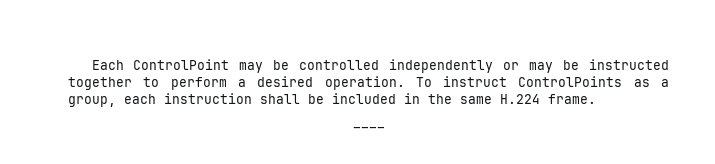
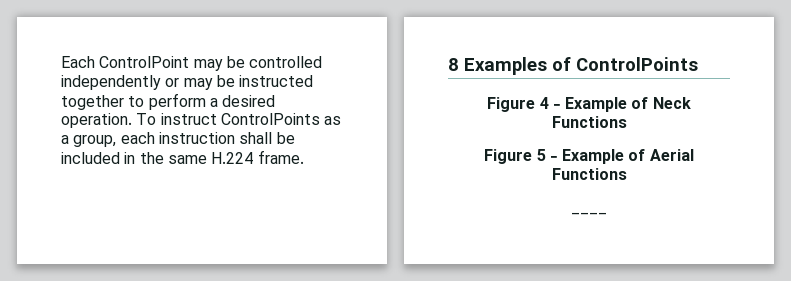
(596, 99) none -> [448,57,698,75] [487,97,691,112] [551,116,627,128] [484,149,694,164] [551,168,627,180] // 8 Examples of ControlPoints // Figure 4 − Example of Neck Functions // Figure 5 − Example of Aerial Functions

